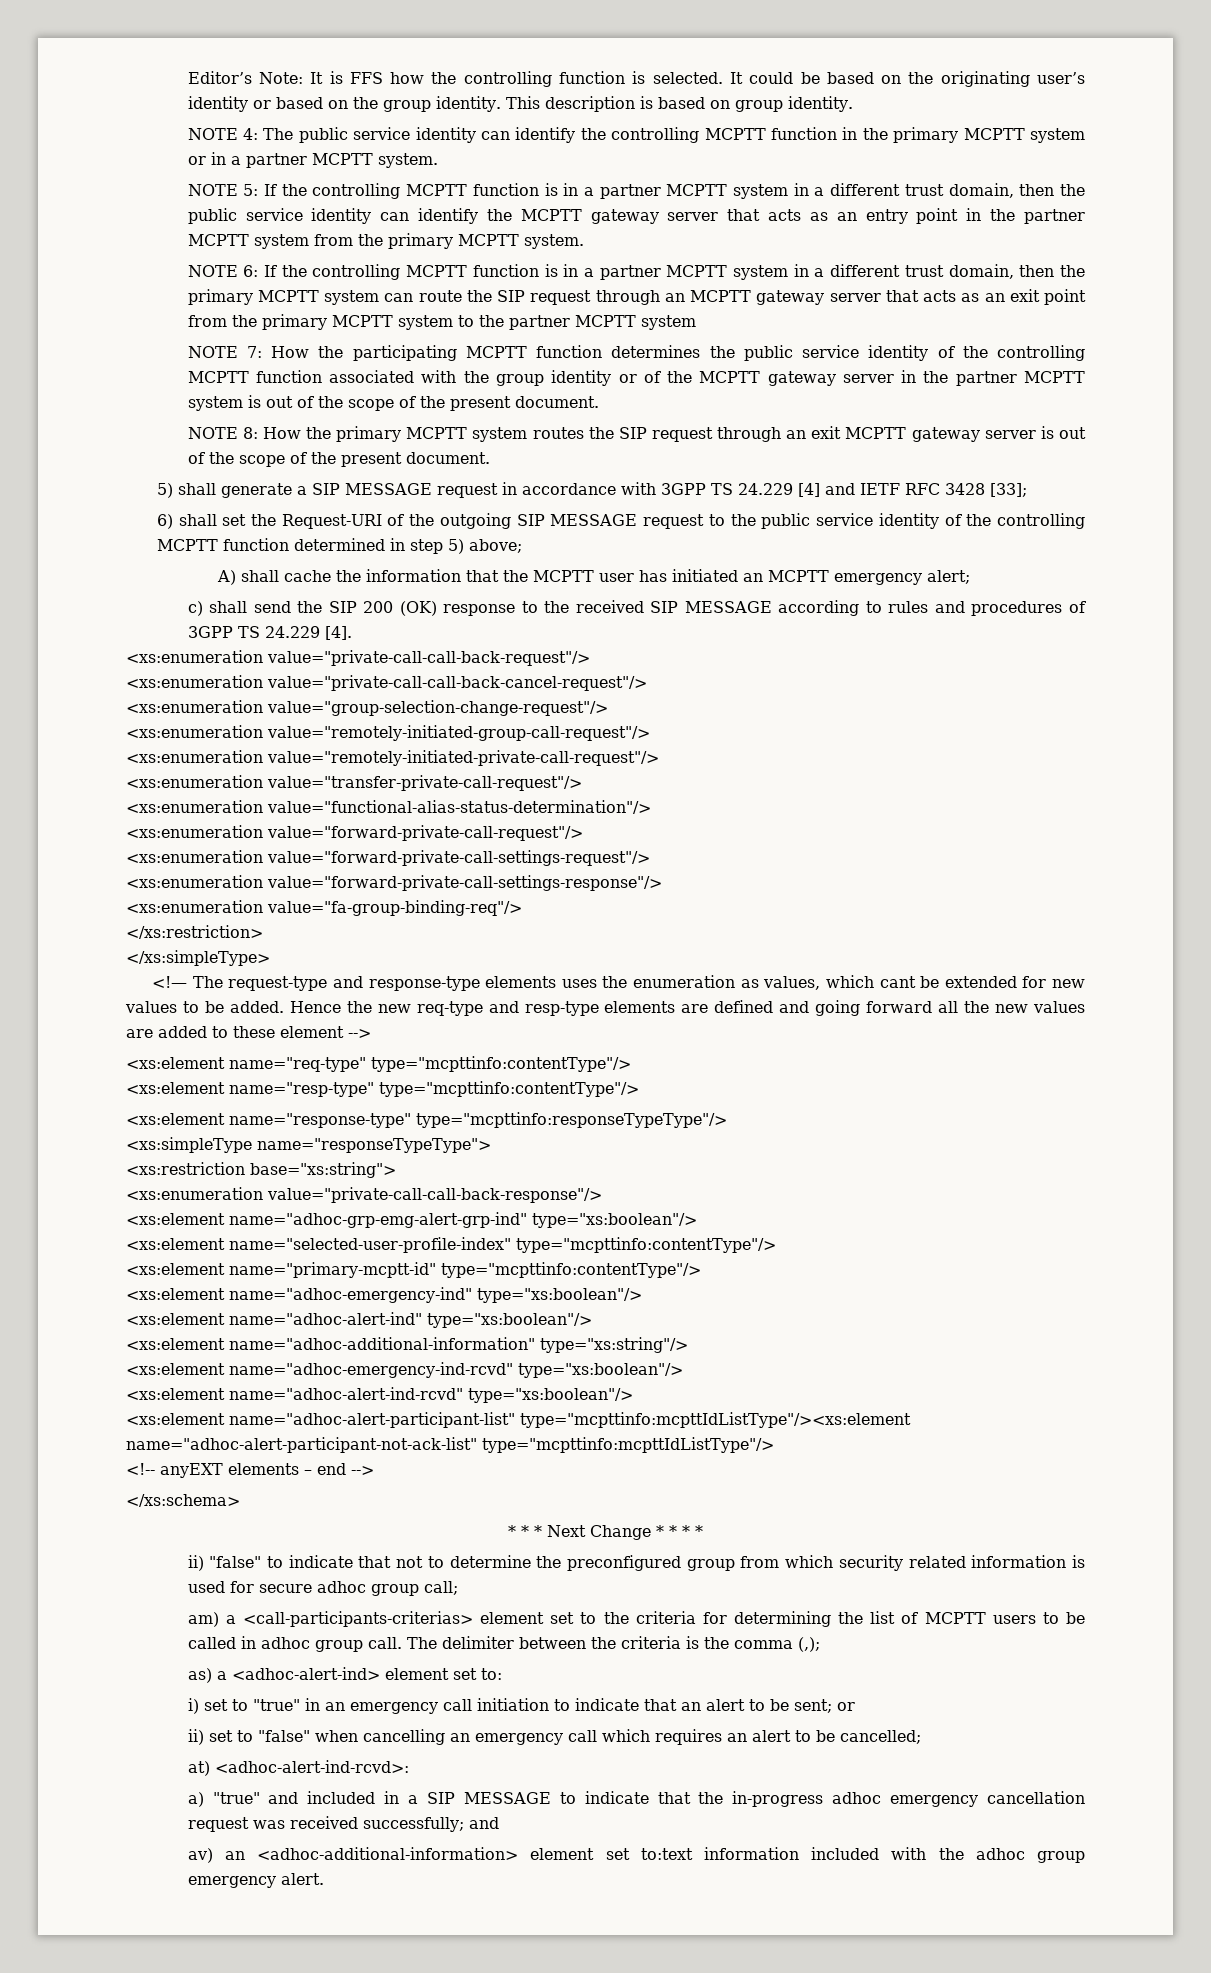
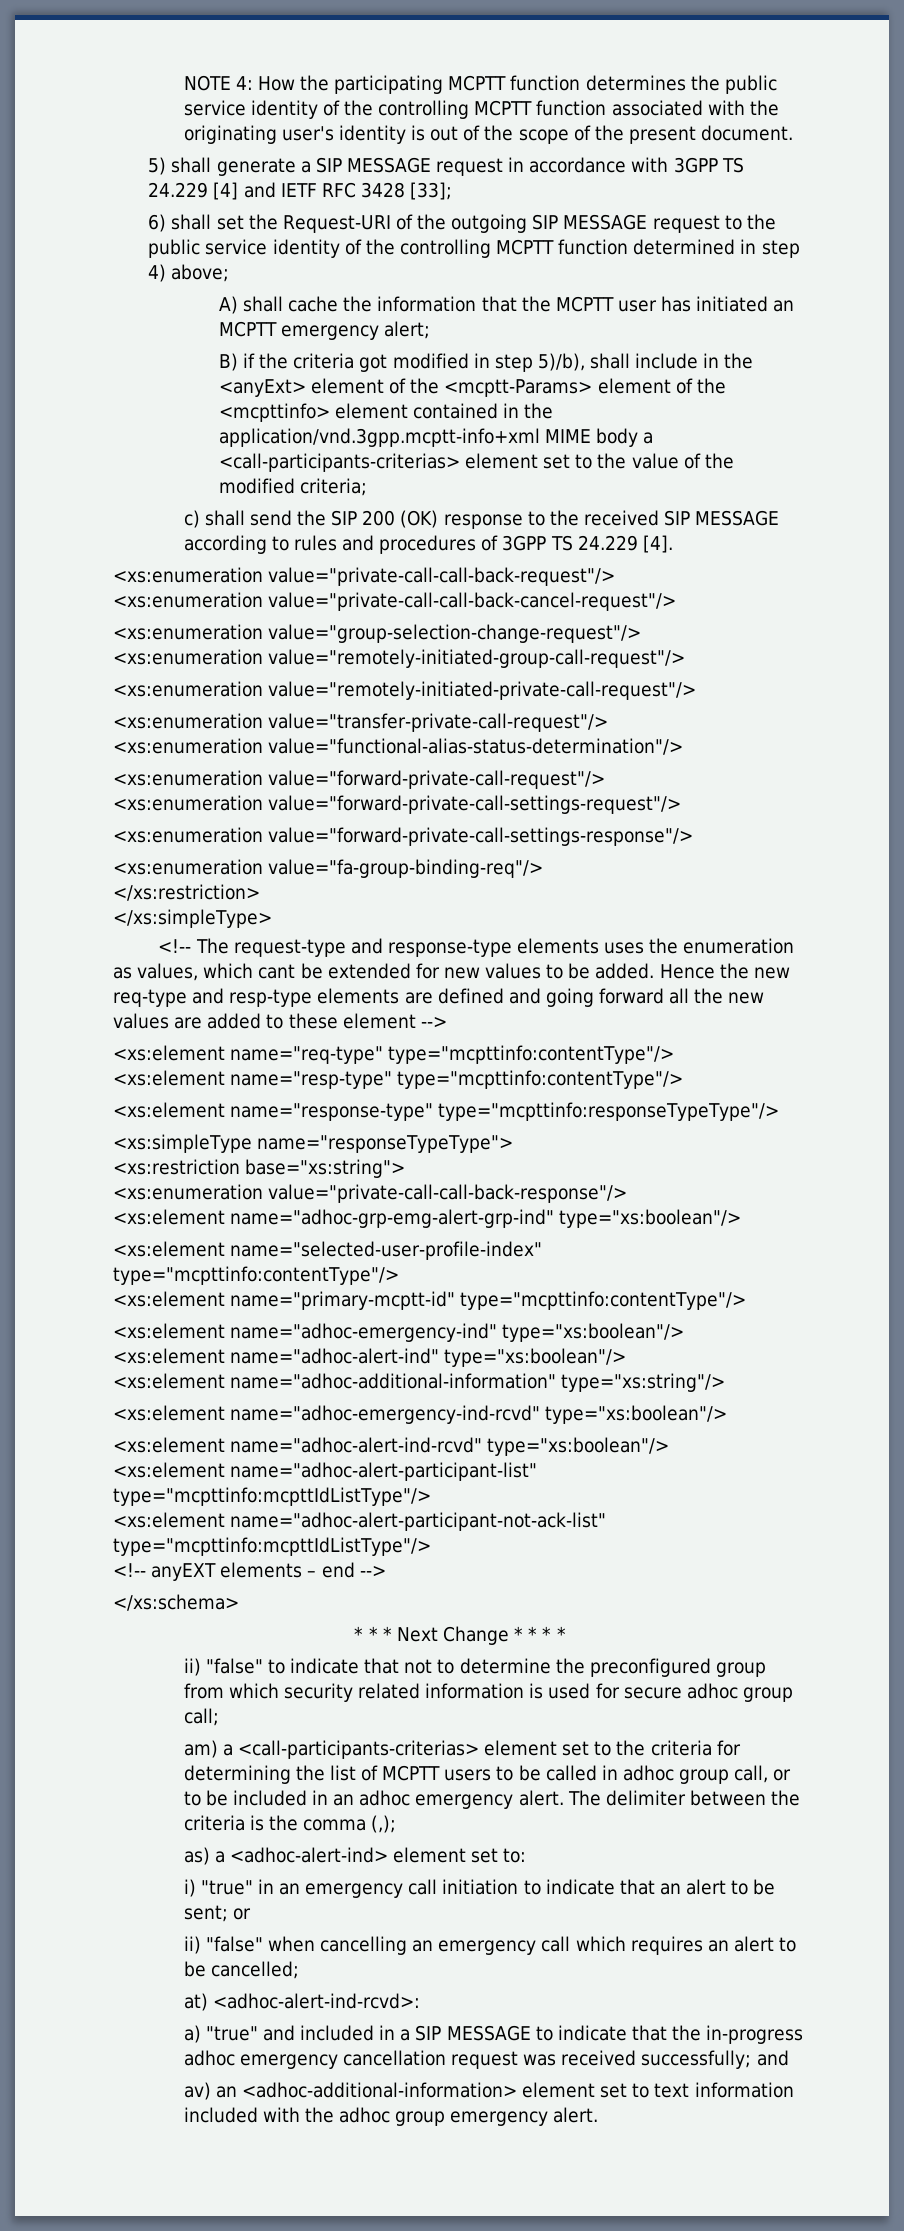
[187,71,1085,87] [187,96,853,112] [187,127,1085,143] [187,152,438,168] [187,183,1085,199] [187,208,1085,224] [187,233,584,249] [187,264,1085,280] [187,289,1086,305] [187,314,696,330] [187,346,262,358] Editor’s Note: It is FFS how the controlling function is selected. It could be based on the originating user’s identity or based on the group identity. This description is based on group identity. // NOTE 4: The public service identity can identify the controlling MCPTT function in the primary MCPTT system or in a partner MCPTT system. // NOTE 5: If the controlling MCPTT function is in a partner MCPTT system in a different trust domain, then the public service identity can identify the MCPTT gateway server that acts as an entry point in the partner MCPTT system from the primary MCPTT system. // NOTE 6: If the controlling MCPTT function is in a partner MCPTT system in a different trust domain, then the primary MCPTT system can route the SIP request through an MCPTT gateway server that acts as an exit point from the primary MCPTT system to the partner MCPTT system // NOTE 7: -> [183,75,253,91] NOTE 4:
[496,370,1085,386] [187,395,599,411] [187,426,1036,442] group identity or of the MCPTT gateway server in the partner MCPTT system is out of the scope of the present document. // NOTE 8: How the primary MCPTT system routes the SIP request through an exit MCPTT gateway server -> [183,125,406,144] originating user's identity
[447,539,464,554] 5) -> [148,264,167,282] 4)
(971, 577) none -> [218,353,754,372] [218,378,726,397] [218,403,554,422] [218,428,654,447] [218,453,734,472] [218,478,368,496] // B) if the criteria got modified in step 5)/b), shall include in the <anyExt> element of the <mcptt-Params> element of the <mcpttinfo> element contained in the application/vnd.3gpp.mcptt-info+xml MIME body a <call-participants-criterias> element set to the value of the modified criteria;
[152,976,188,988] <!— -> [158,939,192,953] <!--
[520,1412,911,1428] type="mcpttinfo:mcpttIdListType"/><xs:element -> [113,1487,431,1506] [113,1512,225,1528] type="mcpttinfo:mcpttIdListType"/> // <xs:element
[367,1637,402,1649] call. -> [734,1765,792,1783] [183,1790,564,1809] call, or to be included in an adhoc emergency alert.
[203,1699,248,1711] set to -> (196, 1888) none
[208,1730,253,1742] set to -> (201, 1945) none
[640,1848,693,1860] to:text -> [632,2083,690,2098] to text

